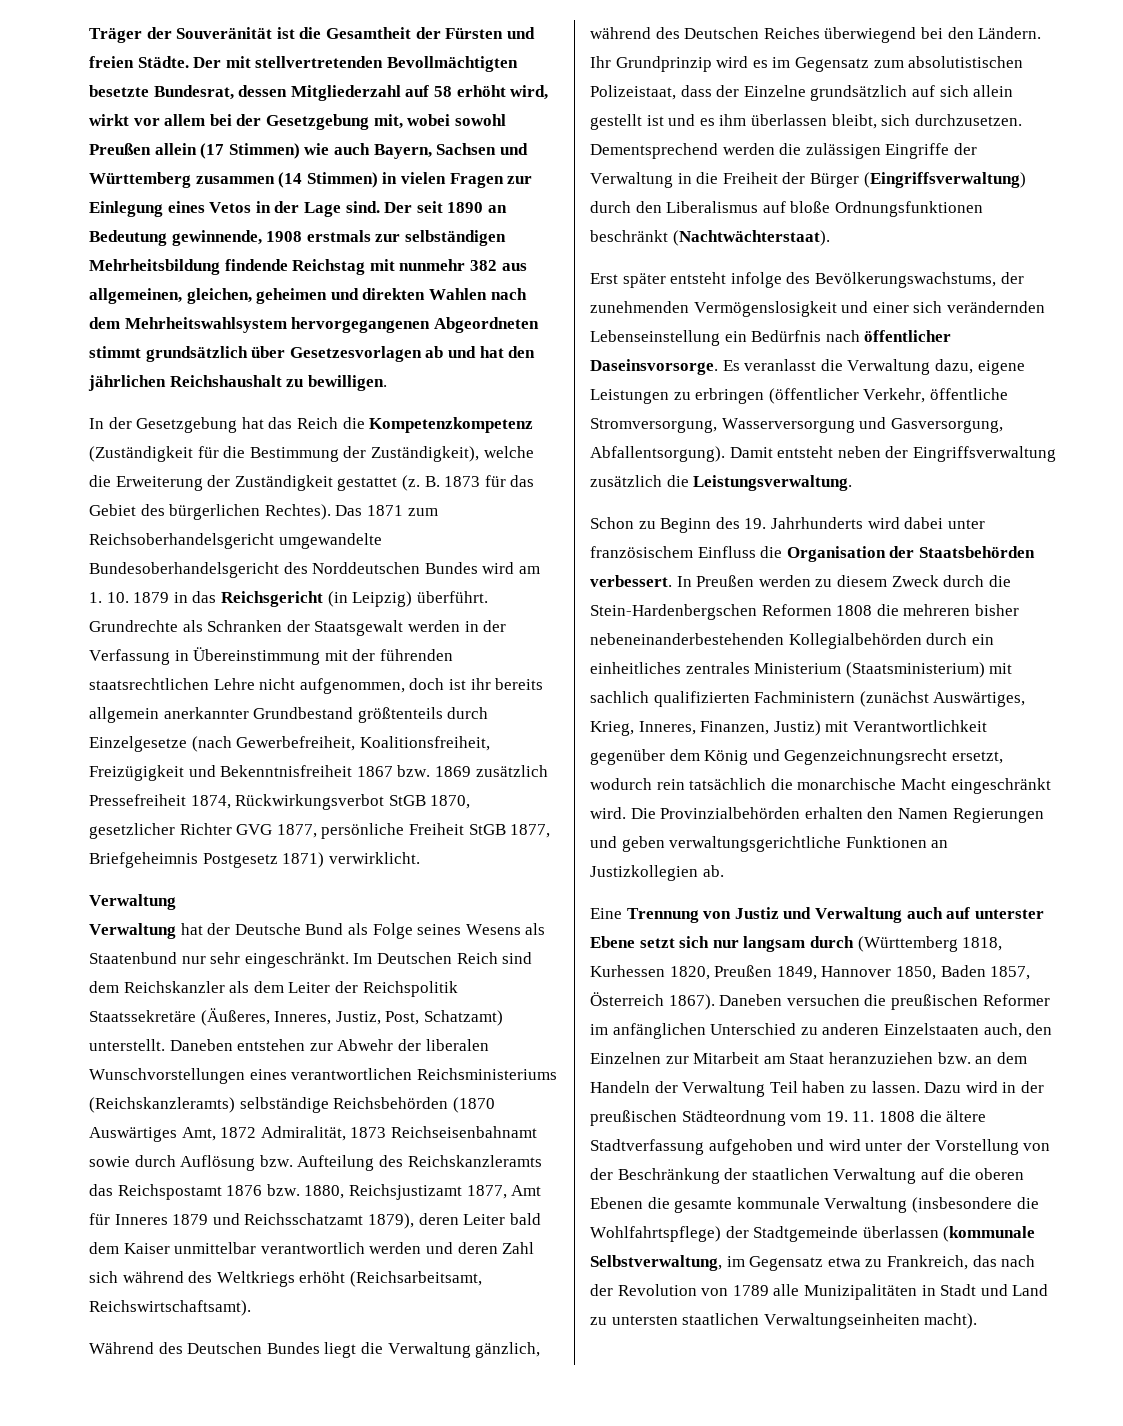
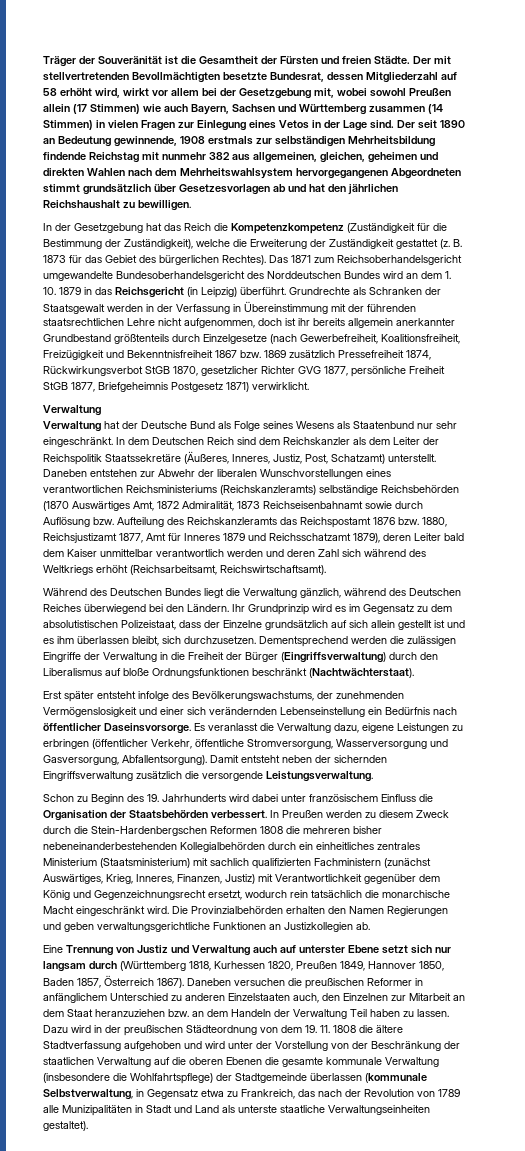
[518,566,540,574] am -> [406,271,442,279] an dem
[353,953,373,964] Im -> [116,437,149,445] In dem
[873,60,904,68] zum -> [417,604,452,612] zu dem
(909, 452) none -> [334,755,387,763] sichernden
(689, 481) none -> [202,771,263,781] versorgende
[590,1023,706,1039] im anfänglichen -> [415,978,423,986] [43,993,107,1003] in anfänglichem
[763,1056,785,1064] am -> [453,995,465,1001] [43,1009,64,1017] an dem
[790,1114,822,1122] vom -> [260,1025,302,1033] von dem
[726,1256,745,1267] im -> [136,1089,144,1097] in
[590,1313,978,1329] zu untersten staatlichen Verwaltungseinheiten macht). -> [222,1105,430,1115] [43,1121,88,1131] als unterste staatliche Verwaltungseinheiten gestaltet).

